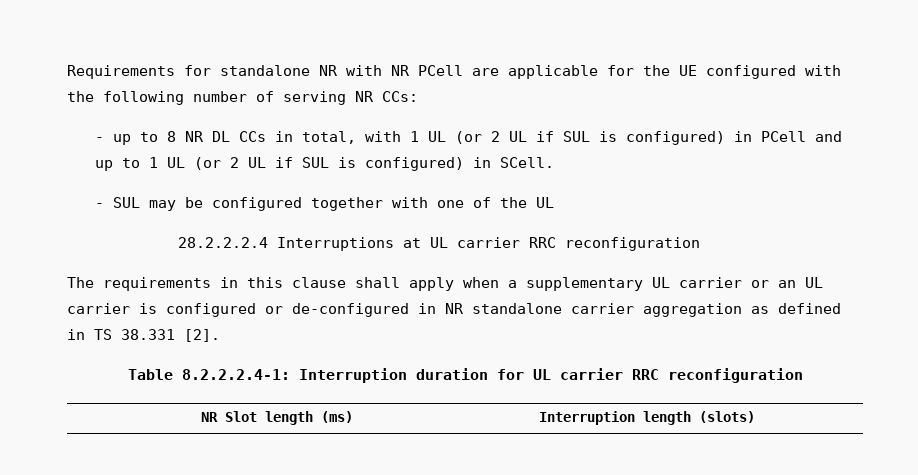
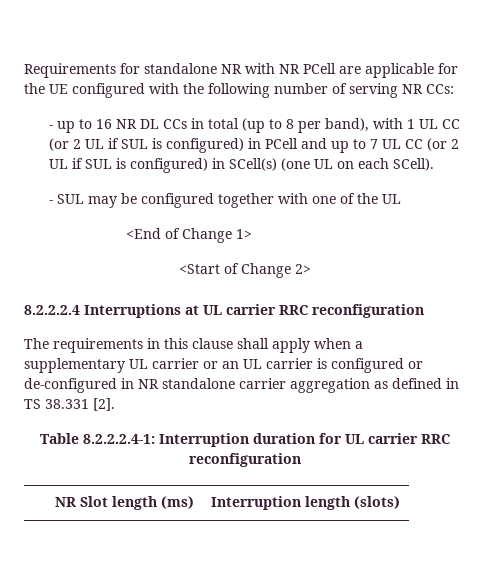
[166,131,176,142] 8 -> [96,119,113,129] 16
[301,131,356,144] total, -> [208,118,370,133] total (up to 8 per band),
(446, 136) none -> [442,119,461,129] CC
[148,157,554,171] 1 UL (or 2 UL if SUL is configured) in SCell. -> [370,138,460,151] [49,158,435,173] 7 UL CC (or 2 UL if SUL is configured) in SCell(s) (one UL on each SCell).
[177,237,268,248] 28.2.2.2.4 -> [125,228,252,243] [179,263,311,278] [24,305,80,315] <End of Change 1> // <Start of Change 2> // 8.2.2.2.4

